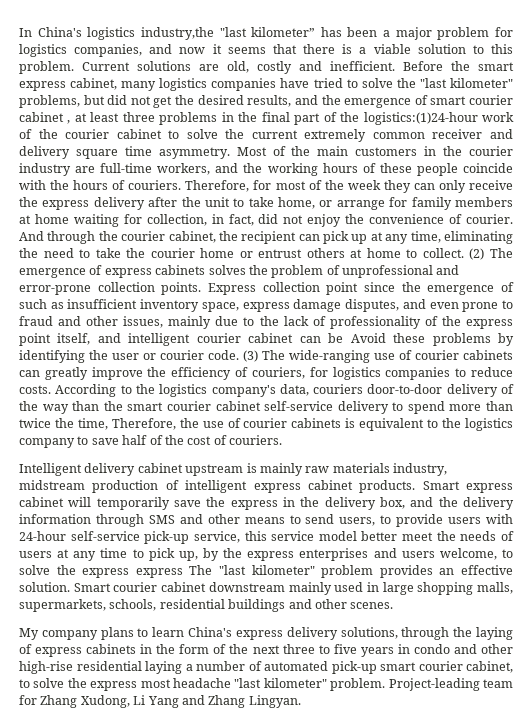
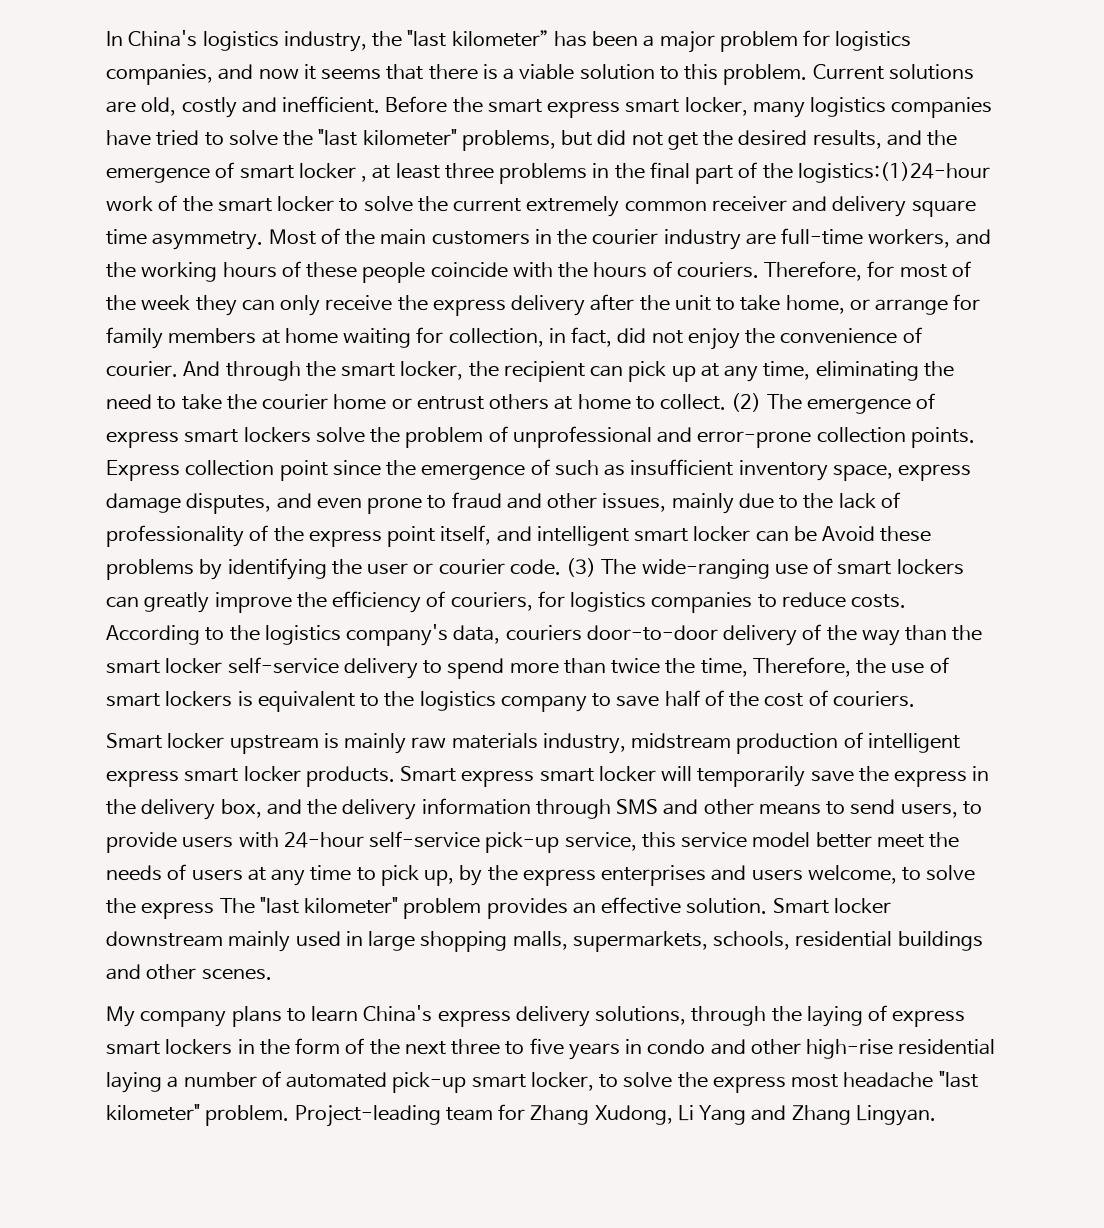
[140,27,214,40] industry,the -> [283,31,403,52] industry, the
[70,78,118,90] cabinet, -> [625,97,748,116] smart locker,
[469,95,514,105] [19,112,64,122] courier cabinet -> [298,163,356,179] locker
[65,129,162,139] courier cabinet -> [217,196,335,212] smart locker
[121,231,216,243] courier cabinet, -> [341,361,464,380] smart locker,
[155,265,246,275] cabinets solves -> [184,427,365,443] smart lockers solve
[196,333,294,343] courier cabinet -> [634,526,751,542] smart locker
[415,350,513,360] courier cabinets -> [837,559,964,575] smart lockers
[166,401,261,411] courier cabinet -> [165,658,223,674] locker
[243,418,342,428] courier cabinets -> [106,691,233,707] smart lockers
[19,463,183,476] Intelligent delivery cabinet -> [106,733,225,749] Smart locker
[307,480,353,490] cabinet -> [184,766,301,782] smart locker
[19,497,64,507] cabinet -> [539,766,656,782] smart locker
[135,568,183,578] express -> (215, 910) none
[113,582,207,592] courier cabinet -> [833,898,891,914] locker
[86,644,137,654] cabinets -> [106,1039,233,1055] smart lockers
[418,661,513,673] courier cabinet, -> [530,1072,594,1091] locker,

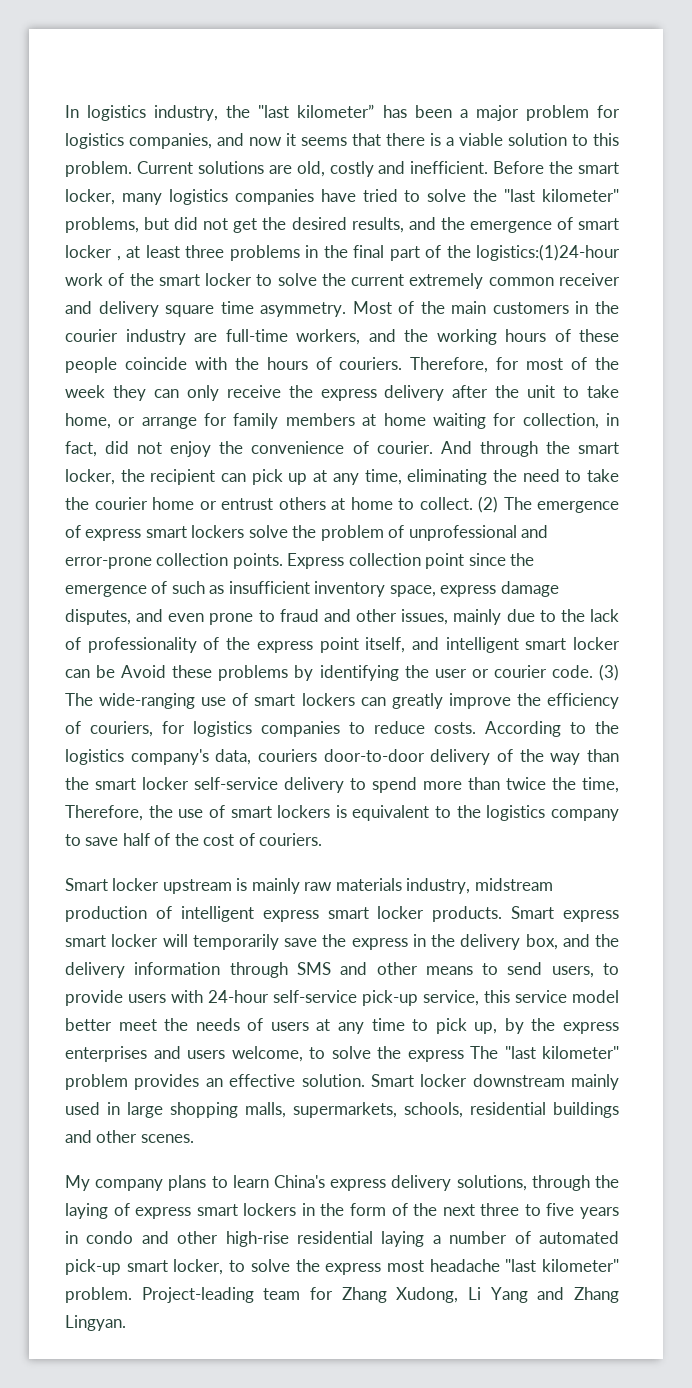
[128,30,198,47] China's -> (79, 111) none
[547,99,680,118] express smart -> (619, 168) none

